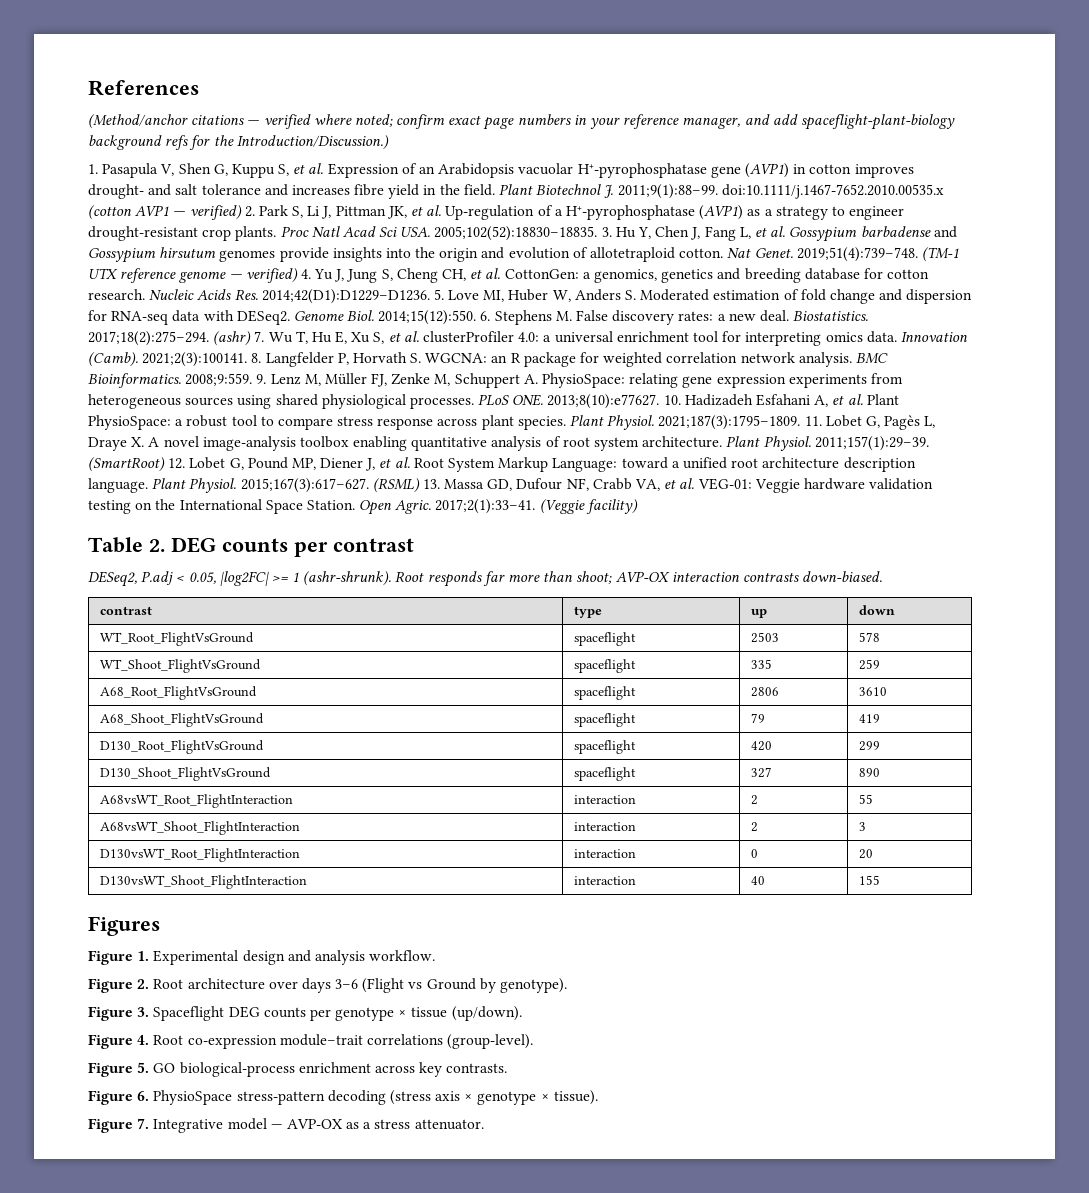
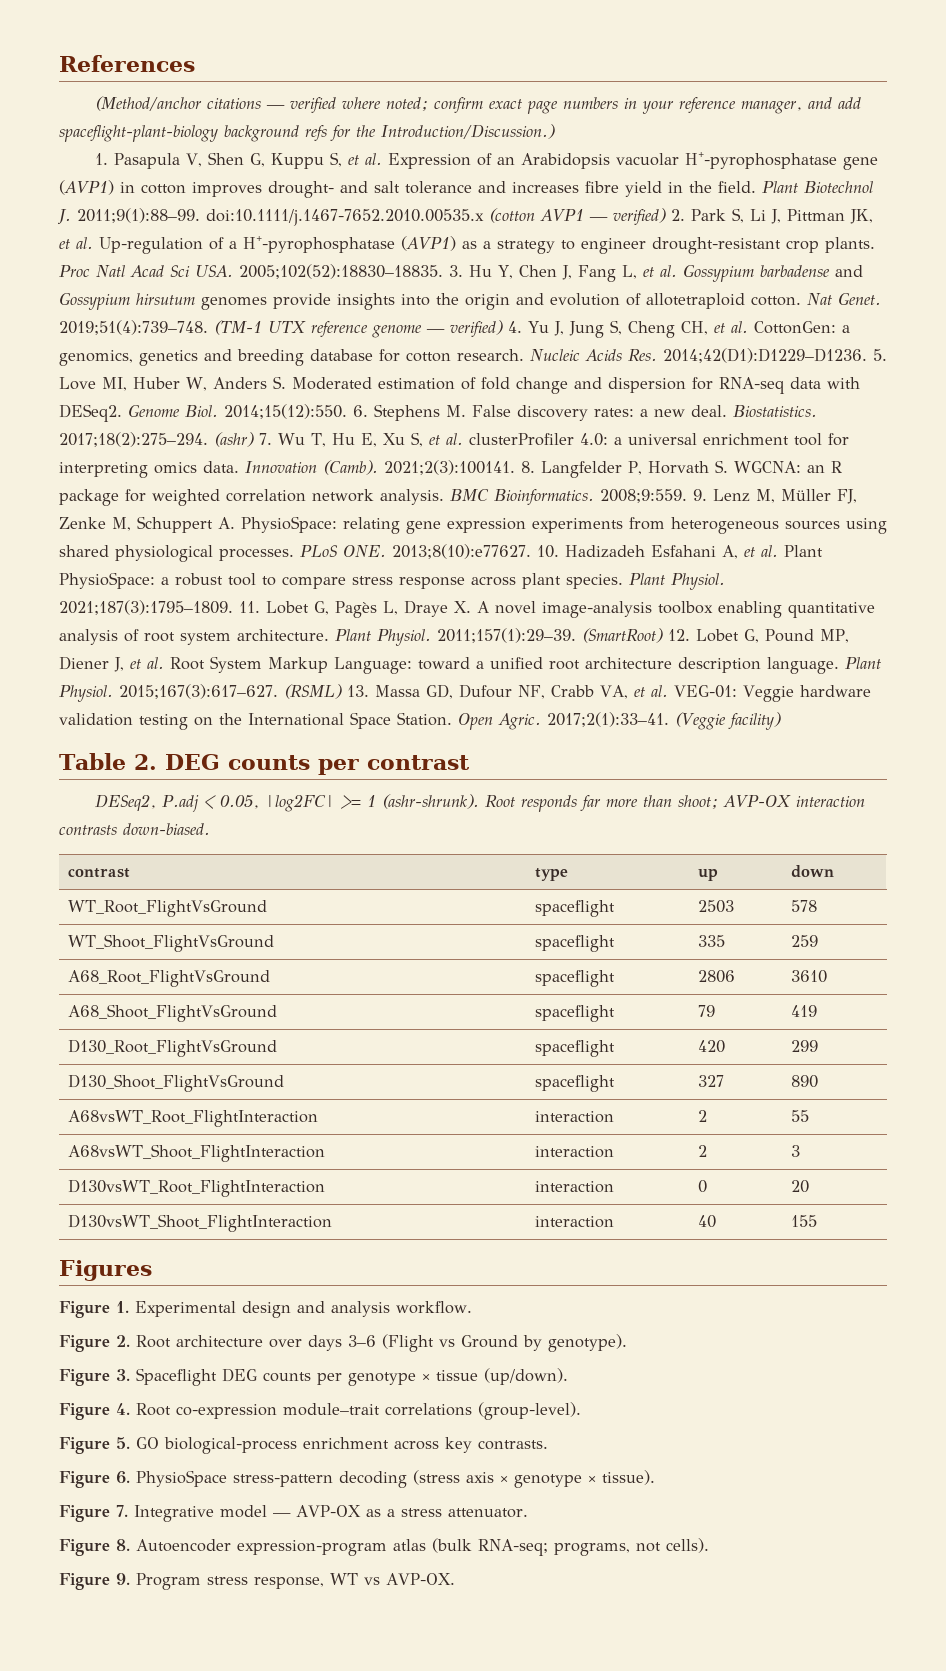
(484, 1124) none -> [59,1538,709,1556] [59,1573,455,1590] // Figure 8. Autoencoder expression-program atlas (bulk RNA-seq; programs, not cells). // Figure 9. Program stress response, WT vs AVP-OX.

